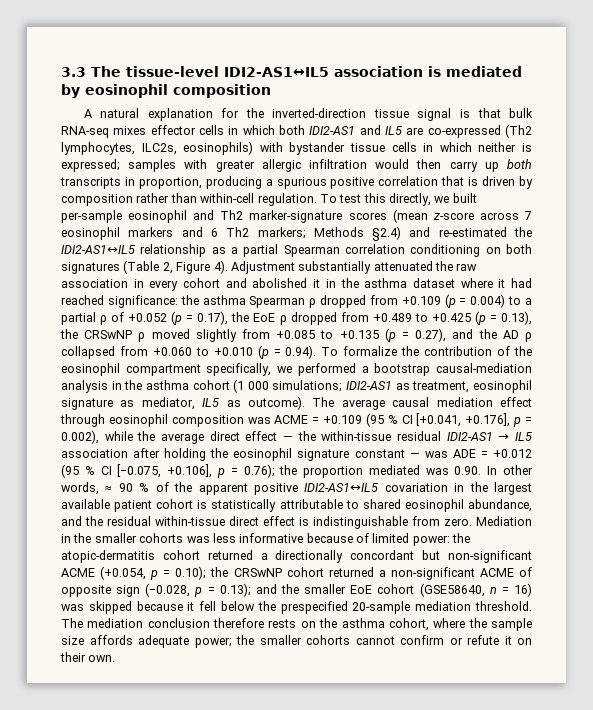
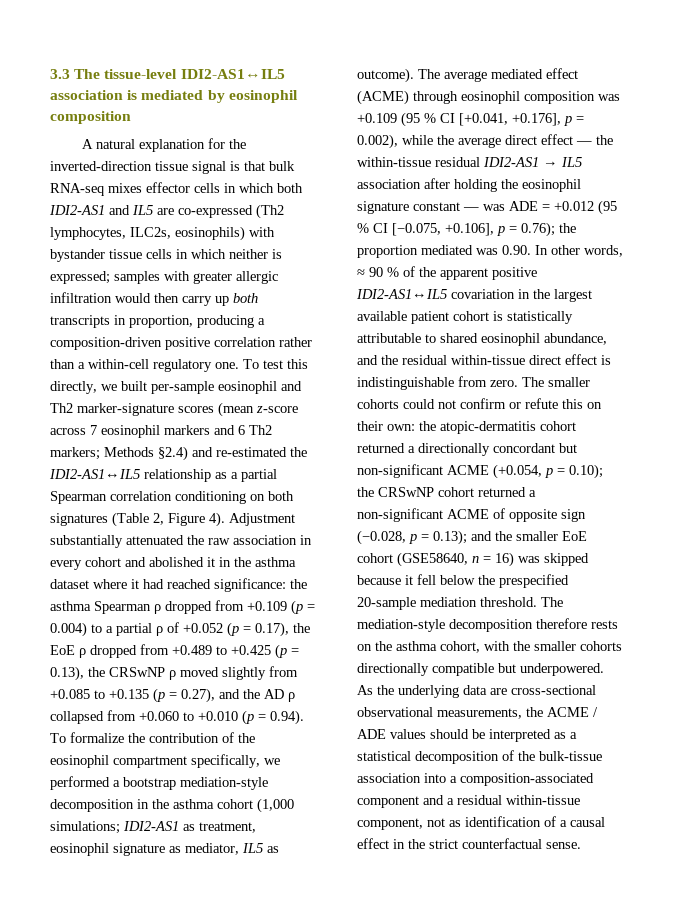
[276,177,327,189] spurious -> [50,337,162,350] composition-driven
[441,176,534,189] [61,193,317,206] that is driven by composition rather than within-cell regulation. -> [279,337,312,347] [50,359,239,372] rather than a within-cell regulatory one.
[436,363,532,373] [61,380,108,393] causal-mediation analysis -> [180,777,268,790] [50,799,134,812] mediation-style decomposition
[233,379,269,393] (1 000 -> [257,798,294,813] (1,000
[392,397,532,407] causal mediation effect -> [491,68,578,79] [357,90,409,105] mediated effect (ACME)
[274,415,320,424] ACME = -> (620, 97) none
[476,516,532,526] [61,533,450,546] Mediation in the smaller cohorts was less informative because of limited power: -> [522,377,590,387] [357,398,602,409] [357,421,415,431] The smaller cohorts could not confirm or refute this on their own:
[87,618,210,628] mediation conclusion -> [357,619,533,632] mediation-style decomposition
[433,618,532,631] [61,635,532,648] [60,652,116,662] where the sample size affords adequate power; the smaller cohorts cannot confirm or refute it on their own. -> [484,641,622,651] [357,663,604,676] [357,685,596,698] [357,707,598,719] [357,729,577,742] [357,750,602,764] [357,773,594,786] [357,795,580,808] [357,816,605,830] [357,838,581,849] with the smaller cohorts directionally compatible but underpowered. As the underlying data are cross-sectional observational measurements, the ACME / ADE values should be interpreted as a statistical decomposition of the bulk-tissue association into a composition-associated component and a residual within-tissue component, not as identification of a causal effect in the strict counterfactual sense.

